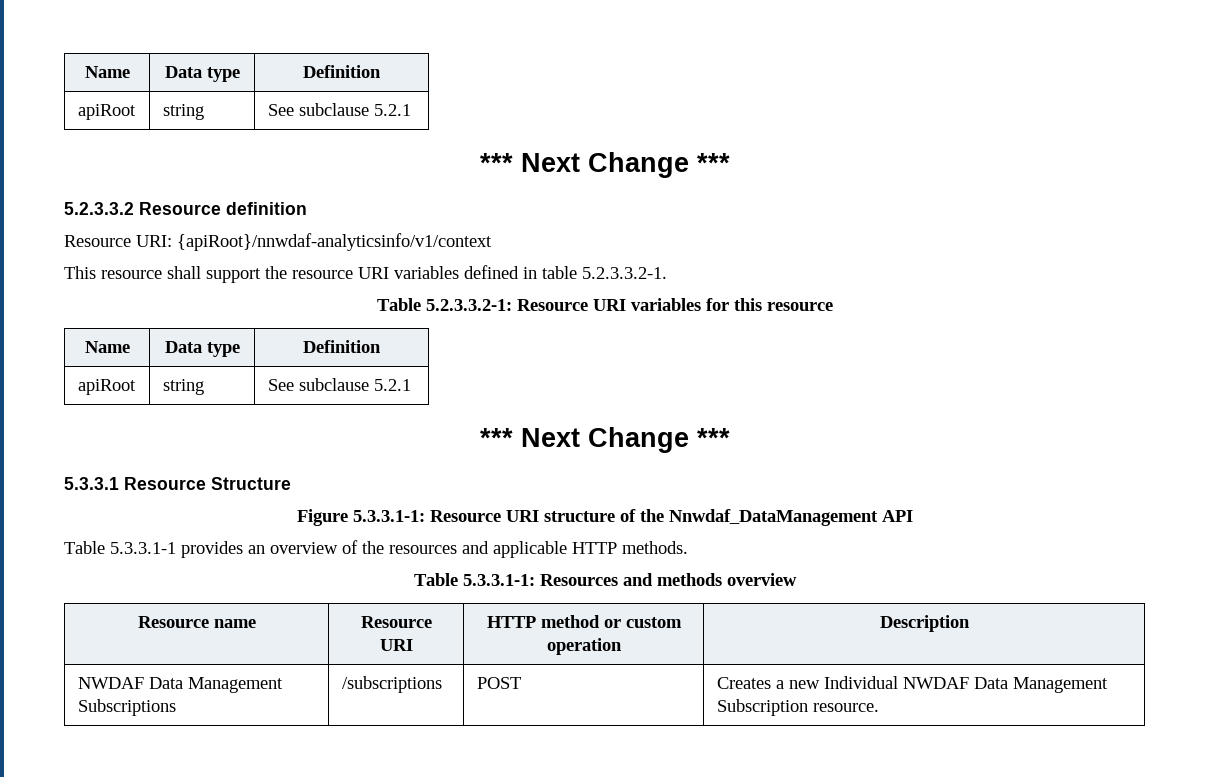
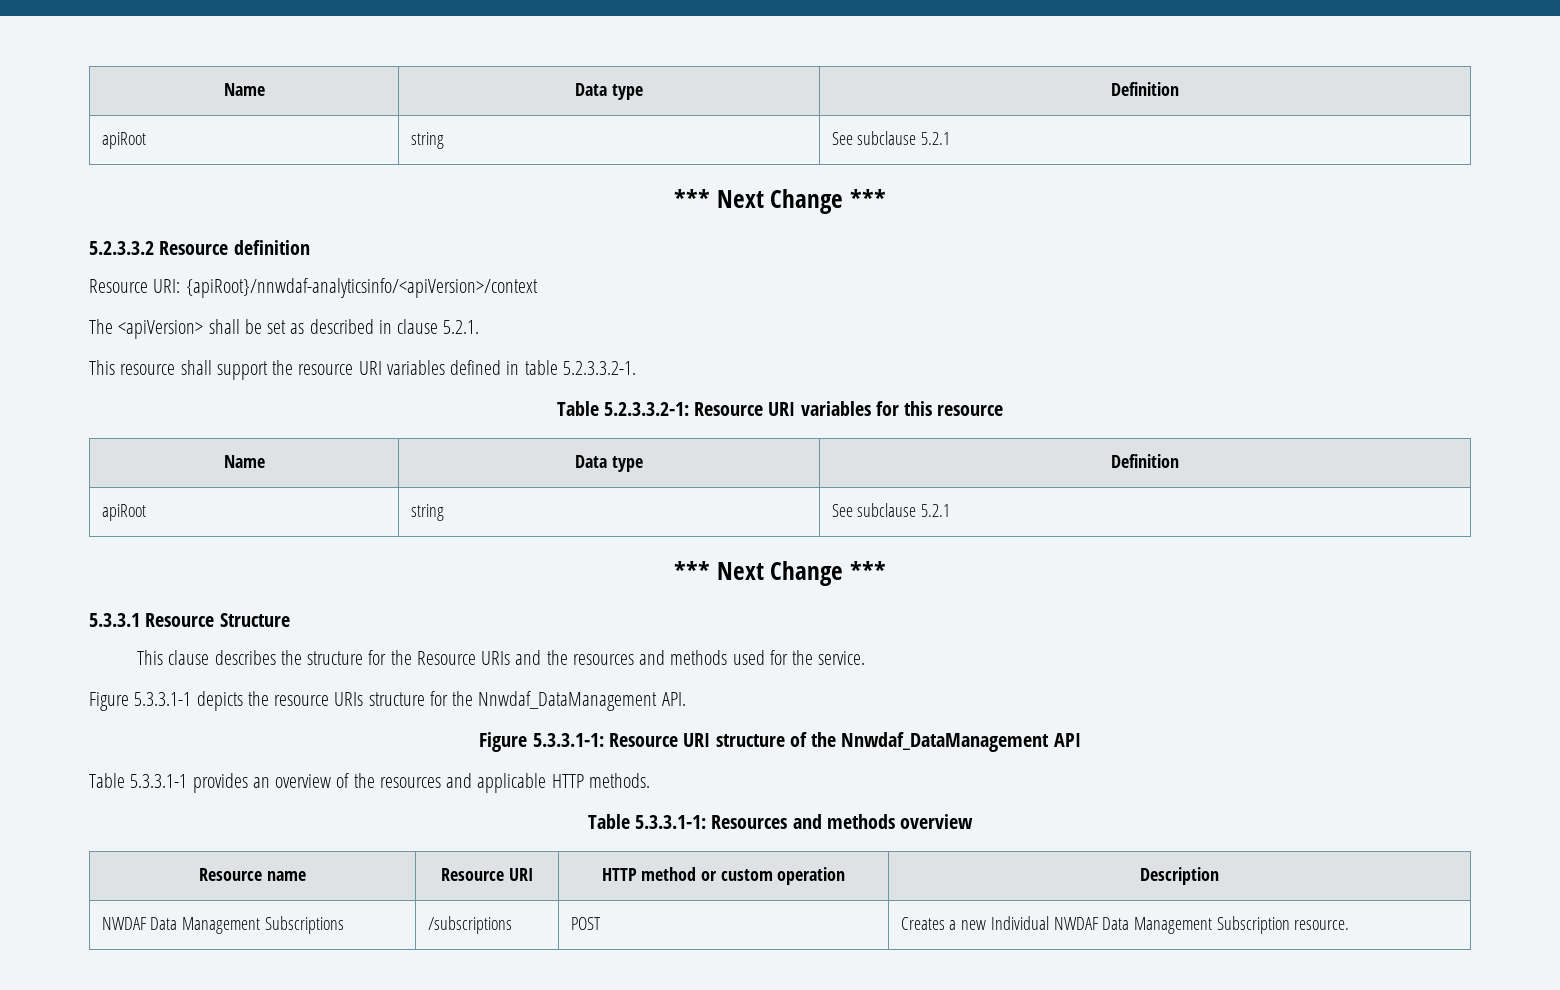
[177,233,492,251] {apiRoot}/nnwdaf-analyticsinfo/v1/context -> [185,278,538,298] [89,319,480,339] {apiRoot}/nnwdaf-analyticsinfo/<apiVersion>/context // The <apiVersion> shall be set as described in clause 5.2.1.
(291, 483) none -> [136,650,866,665] [89,691,686,711] // This clause describes the structure for the Resource URIs and the resources and methods used for the service. // Figure 5.3.3.1-1 depicts the resource URIs structure for the Nnwdaf_DataManagement API.

